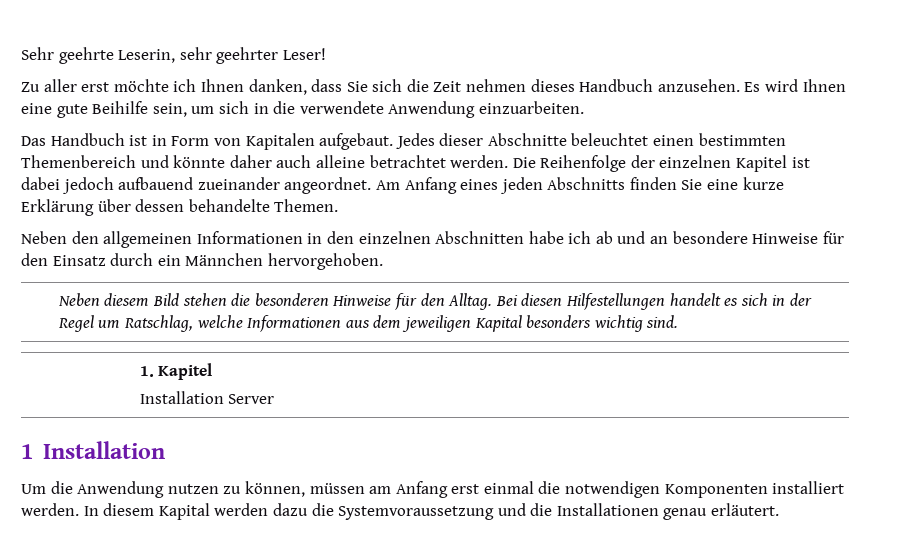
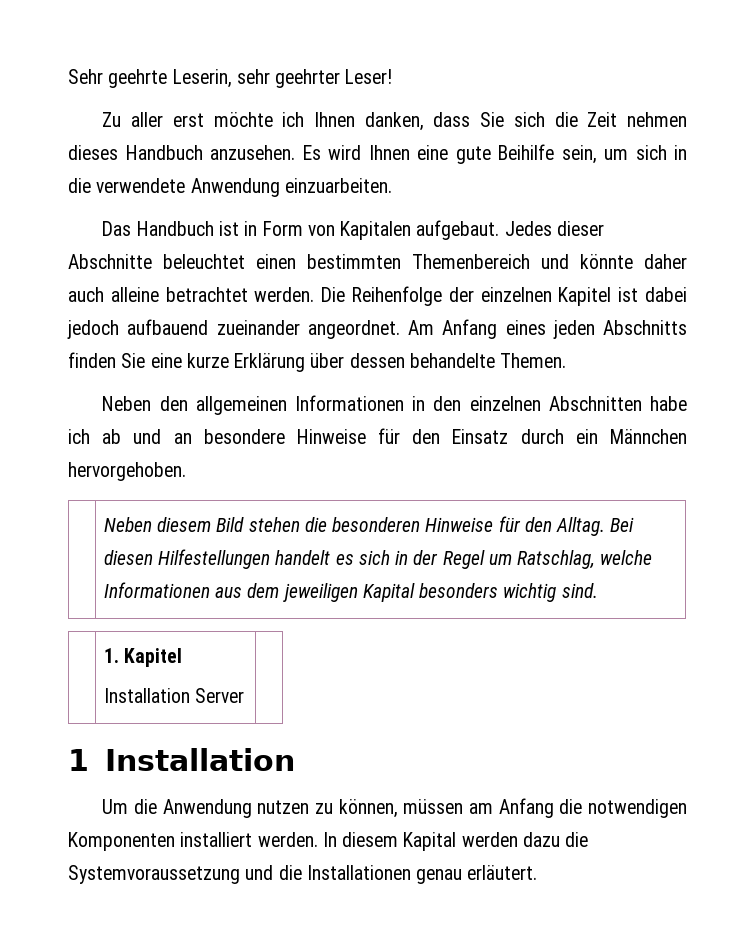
[451,481,534,494] erst einmal -> (554, 808) none

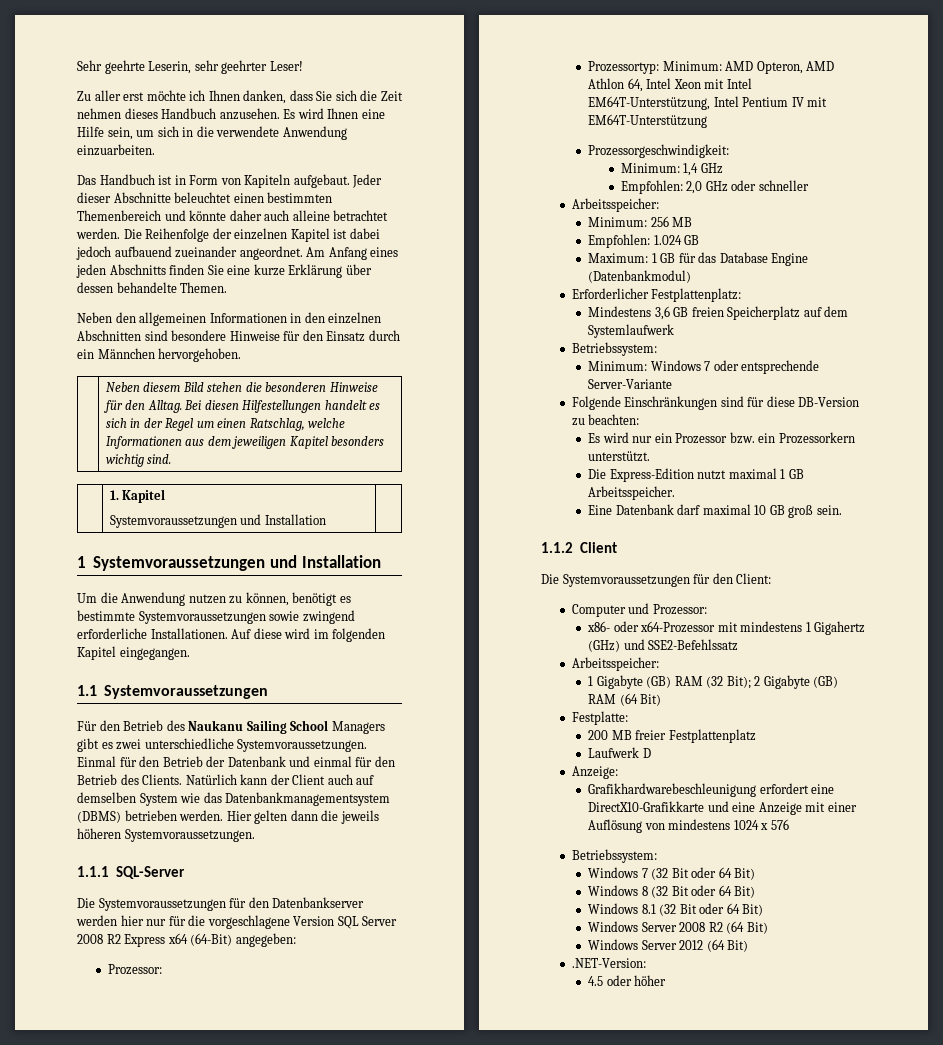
[455,144,554,164] gute Beihilfe -> [77,126,104,137] Hilfe
[340,220,552,240] Kapitalen aufgebaut. Jedes -> [244,174,383,188] Kapiteln aufgebaut. Jeder
[650,396,687,411] [68,429,192,444] habe ich ab und an -> [144,330,168,341] sind
(512, 559) none -> [217,418,247,428] einen
[362,583,415,602] Kapital -> [289,436,328,449] Kapitel
[103,688,245,703] [68,749,89,771] Installation Server | // 1 -> [109,514,326,528] [77,555,297,571] Systemvoraussetzungen und Installation | // 1 Systemvoraussetzungen und
[403,798,688,818] [68,832,589,851] [68,865,538,884] müssen am Anfang die notwendigen Komponenten installiert werden. In diesem Kapital werden dazu die Systemvoraussetzung und die Installationen genau erläutert. -> [292,592,351,606] [77,610,355,624] [77,628,386,642] [77,646,190,660] [77,685,268,699] [77,720,385,734] [77,738,368,752] [77,756,395,767] [77,774,375,785] [77,792,391,806] [77,810,379,824] [77,828,255,842] [77,866,185,879] [77,897,365,911] [76,915,398,929] [77,933,296,947] [107,964,162,975] [588,61,835,74] [588,78,752,92] [588,96,828,110] [588,114,708,128] [588,144,730,158] [620,163,723,176] [620,180,809,194] [571,198,659,212] [588,216,693,227] [588,234,700,248] [588,252,809,266] [588,270,692,283] [571,288,742,302] [588,306,849,320] [588,324,675,338] [571,342,657,356] [588,360,820,374] [588,379,673,389] [571,396,860,410] [571,414,640,426] [588,432,855,444] [588,451,651,462] [588,468,804,482] [588,486,676,500] [588,504,842,518] [541,542,617,553] [541,573,772,587] [571,603,707,617] [587,621,866,635] [588,639,739,652] [571,657,659,671] [588,675,839,689] [588,693,662,706] [571,711,628,725] [588,729,756,743] [588,747,651,758] [571,766,618,779] [588,783,835,797] [588,801,857,815] [588,819,789,833] [571,849,657,863] [588,867,756,880] [588,885,756,898] [588,903,764,916] [588,921,768,934] [588,939,749,952] [571,958,646,968] [588,975,667,986] benötigt es bestimmte Systemvoraussetzungen sowie zwingend erforderliche Installationen. Auf diese wird im folgenden Kapitel eingegangen. // 1.1 Systemvoraussetzungen // Für den Betrieb des Naukanu Sailing School Managers gibt es zwei unterschiedliche Systemvoraussetzungen. Einmal für den Betrieb der Datenbank und einmal für den Betrieb des Clients. Natürlich kann der Client auch auf demselben System wie das Datenbankmanagementsystem (DBMS) betrieben werden. Hier gelten dann die jeweils höheren Systemvoraussetzungen. // 1.1.1 SQL-Server // Die Systemvoraussetzungen für den Datenbankserver werden hier nur für die vorgeschlagene Version SQL Server 2008 R2 Express x64 (64-Bit) angegeben: // Prozessor: // Prozessortyp: Minimum: AMD Opteron, AMD Athlon 64, Intel Xeon mit Intel EM64T-Unterstützung, Intel Pentium IV mit EM64T-Unterstützung // Prozessorgeschwindigkeit: // Minimum: 1,4 GHz // Empfohlen: 2,0 GHz oder schneller // Arbeitsspeicher: // Minimum: 256 MB // Empfohlen: 1.024 GB // Maximum: 1 GB für das Database Engine (Datenbankmodul) // Erforderlicher Festplattenplatz: // Mindestens 3,6 GB freien Speicherplatz auf dem Systemlaufwerk // Betriebssystem: // Minimum: Windows 7 oder entsprechende Server-Variante // Folgende Einschränkungen sind für diese DB-Version zu beachten: // Es wird nur ein Prozessor bzw. ein Prozessorkern unterstützt. // Die Express-Edition nutzt maximal 1 GB Arbeitsspeicher. // Eine Datenbank darf maximal 10 GB groß sein. // 1.1.2 Client // Die Systemvoraussetzungen für den Client: // Computer und Prozessor: // x86- oder x64-Prozessor mit mindestens 1 Gigahertz (GHz) und SSE2-Befehlssatz // Arbeitsspeicher: // 1 Gigabyte (GB) RAM (32 Bit); 2 Gigabyte (GB) RAM (64 Bit) // Festplatte: // 200 MB freier Festplattenplatz // Laufwerk D // Anzeige: // Grafikhardwarebeschleunigung erfordert eine DirectX10-Grafikkarte und eine Anzeige mit einer Auflösung von mindestens 1024 x 576 // Betriebssystem: // Windows 7 (32 Bit oder 64 Bit) // Windows 8 (32 Bit oder 64 Bit) // Windows 8.1 (32 Bit oder 64 Bit) // Windows Server 2008 R2 (64 Bit) // Windows Server 2012 (64 Bit) // .NET-Version: // 4.5 oder höher

